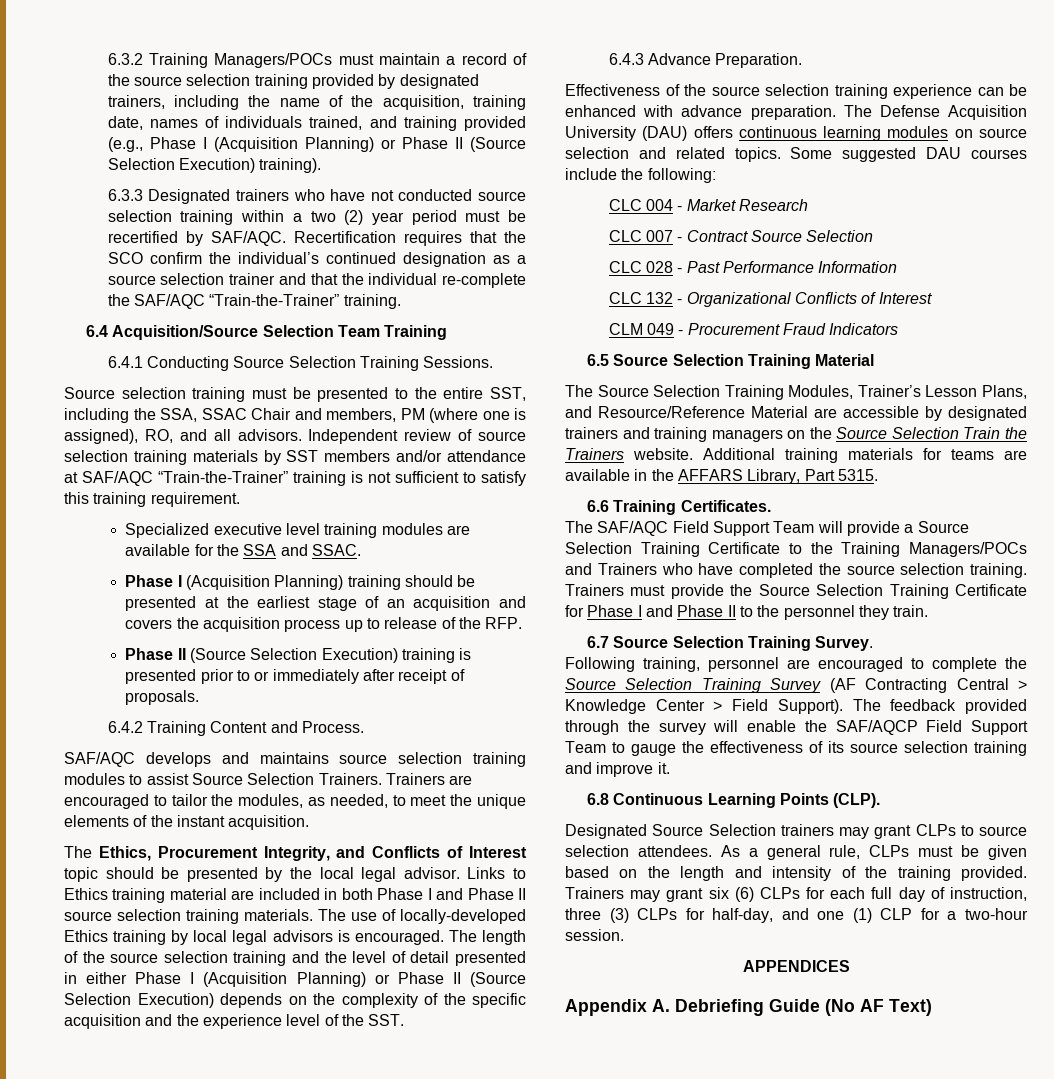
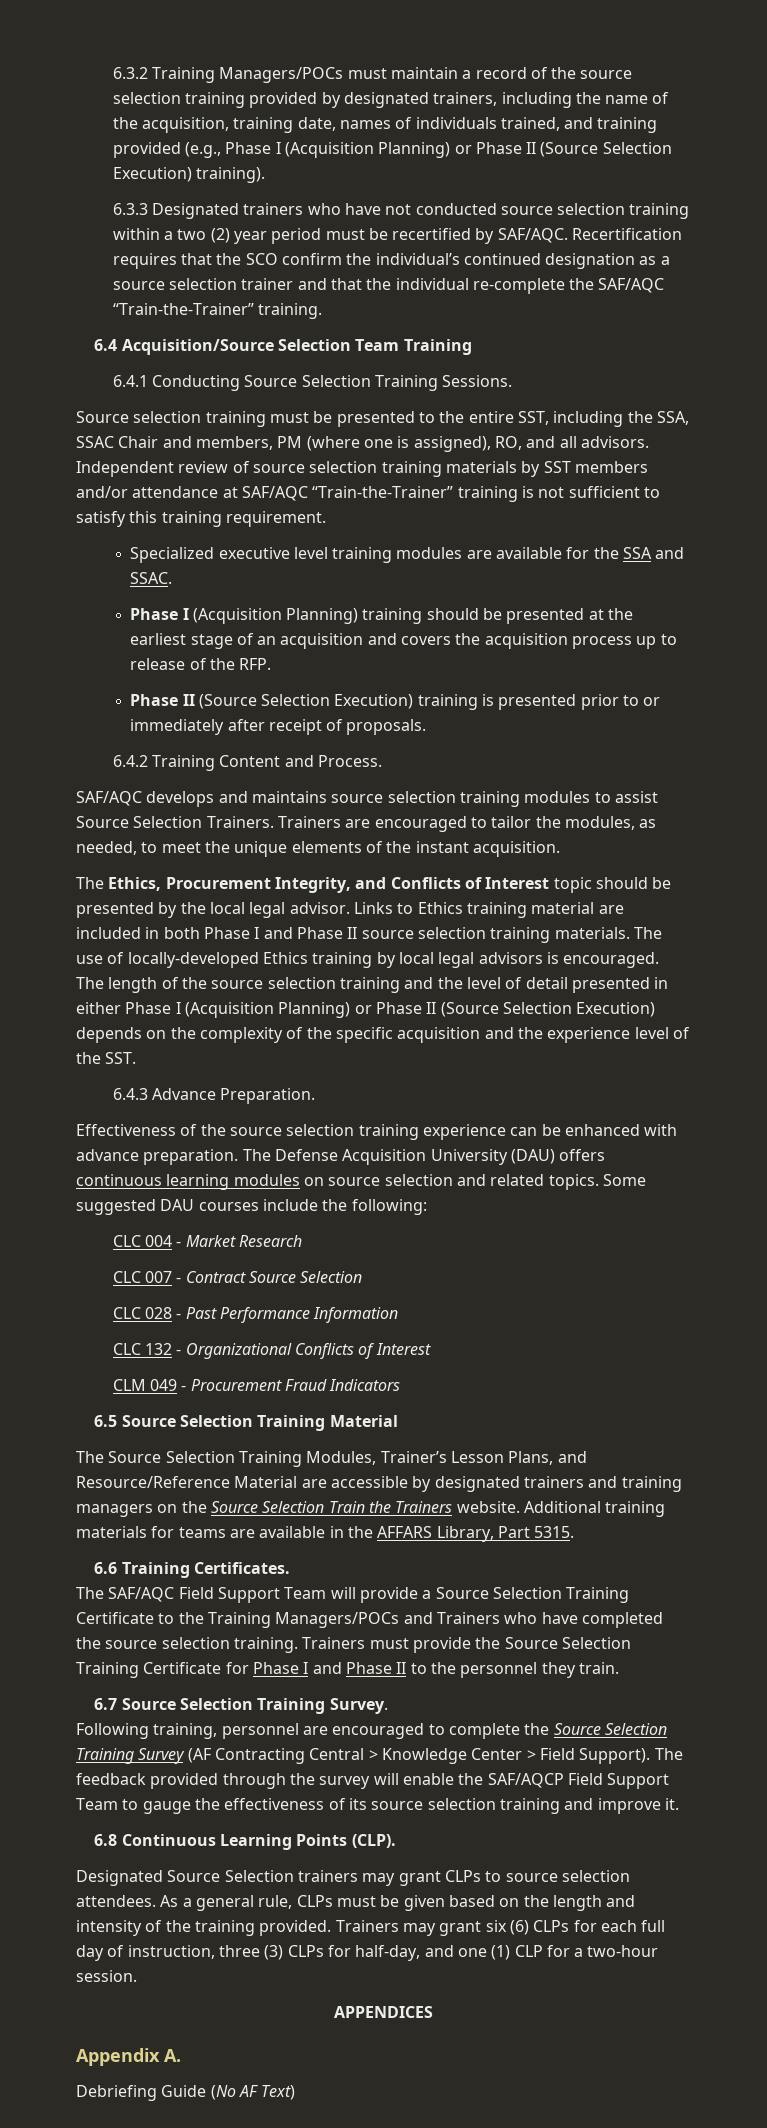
(670, 1005) none -> (181, 2055) //

